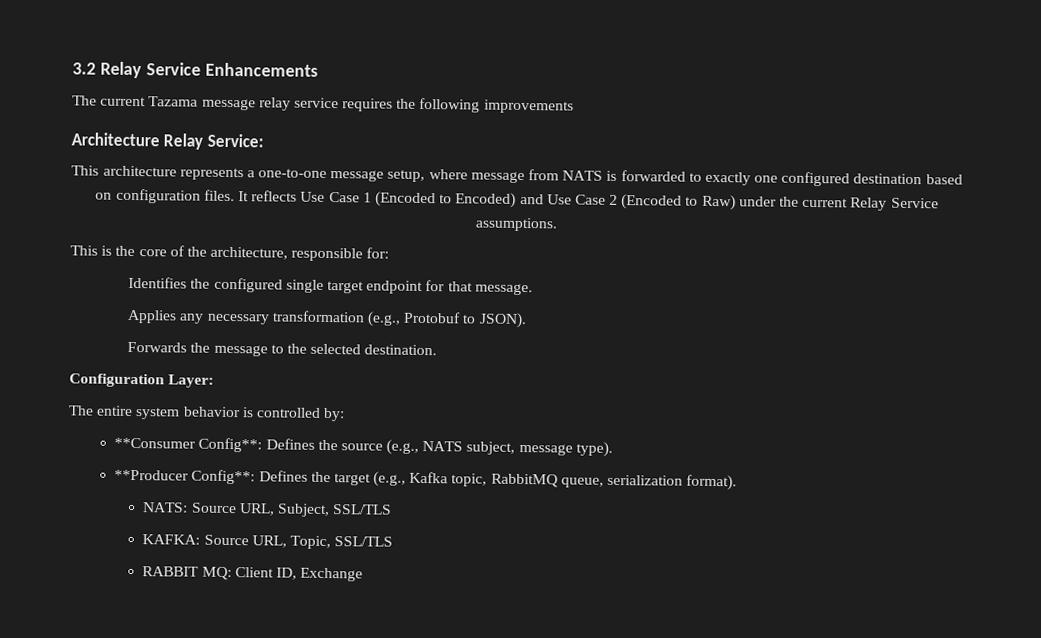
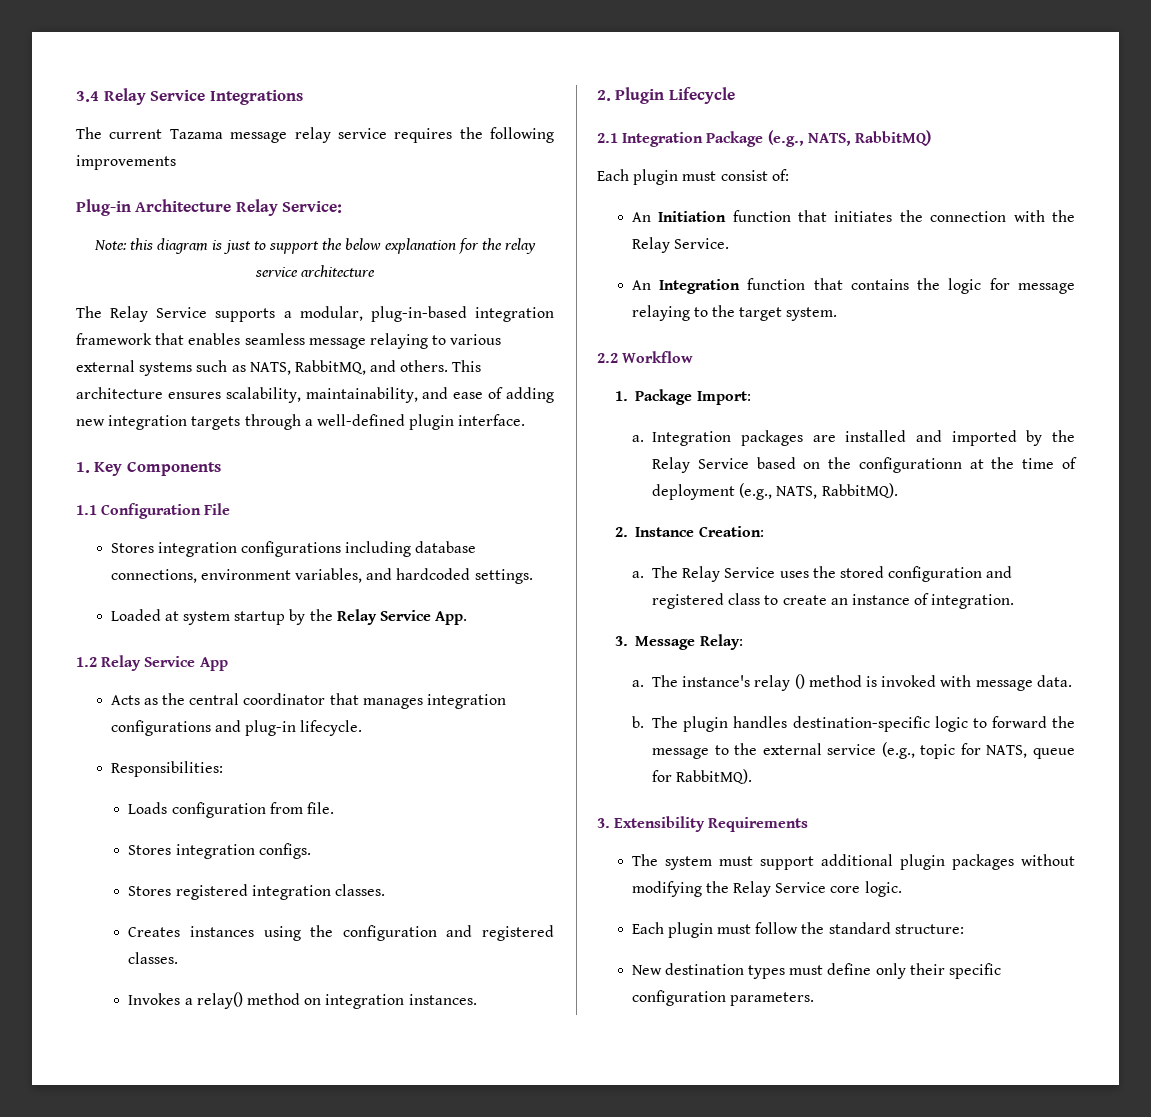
[72,61,318,79] 3.2 Relay Service Enhancements -> [76,88,303,105] 3.4 Relay Service Integrations
(574, 106) none -> [76,199,131,216] Plug-in
[71,165,963,187] [95,188,939,211] [475,217,558,232] [70,245,390,262] [128,276,533,296] [127,309,527,329] [127,341,438,357] [69,373,215,388] [68,405,346,422] [114,437,613,457] [114,469,738,491] [142,502,393,518] [142,534,394,550] [142,566,364,582] This architecture represents a one-to-one message setup, where message from NATS is forwarded to exactly one configured destination based on configuration files. It reflects Use Case 1 (Encoded to Encoded) and Use Case 2 (Encoded to Raw) under the current Relay Service assumptions. // This is the core of the architecture, responsible for: // Identifies the configured single target endpoint for that message. // Applies any necessary transformation (e.g., Protobuf to JSON). // Forwards the message to the selected destination. // Configuration Layer: // The entire system behavior is controlled by: // **Consumer Config**: Defines the source (e.g., NATS subject, message type). // **Producer Config**: Defines the target (e.g., Kafka topic, RabbitMQ queue, serialization format). // NATS: Source URL, Subject, SSL/TLS // KAFKA: Source URL, Topic, SSL/TLS // RABBIT MQ: Client ID, Exchange -> [93,238,537,254] [254,265,376,277] [76,306,554,322] [76,333,502,349] [76,360,482,376] [76,387,554,403] [76,414,526,430] [76,461,221,476] [76,503,231,519] [110,541,477,557] [110,568,533,584] [110,609,468,625] [76,655,228,671] [110,693,507,709] [110,720,363,736] [110,761,223,777] [128,802,334,818] [128,843,311,859] [128,884,385,900] [128,925,554,941] [128,952,179,964] [128,992,477,1009] [597,87,735,104] [597,130,931,147] [597,169,789,185] [631,210,1075,222] [631,237,729,253] [631,278,1075,294] [631,305,838,321] [597,351,694,363] [614,389,751,405] [632,430,1075,446] [652,457,1077,473] [652,483,898,500] [614,526,764,537] [632,566,1013,582] [652,593,1015,609] [614,634,743,650] [632,674,1072,691] [632,716,1075,732] [652,742,1075,759] [652,769,753,784] [597,816,809,832] [631,854,1075,870] [631,881,902,897] [631,922,964,938] [631,963,1002,979] [631,990,814,1006] Note: this diagram is just to support the below explanation for the relay service architecture // The Relay Service supports a modular, plug-in-based integration framework that enables seamless message relaying to various external systems such as NATS, RabbitMQ, and others. This architecture ensures scalability, maintainability, and ease of adding new integration targets through a well-defined plugin interface. // 1. Key Components // 1.1 Configuration File // Stores integration configurations including database connections, environment variables, and hardcoded settings. // Loaded at system startup by the Relay Service App. // 1.2 Relay Service App // Acts as the central coordinator that manages integration configurations and plug-in lifecycle. // Responsibilities: // Loads configuration from file. // Stores integration configs. // Stores registered integration classes. // Creates instances using the configuration and registered classes. // Invokes a relay() method on integration instances. // 2. Plugin Lifecycle // 2.1 Integration Package (e.g., NATS, RabbitMQ) // Each plugin must consist of: // An Initiation function that initiates the connection with the Relay Service. // An Integration function that contains the logic for message relaying to the target system. // 2.2 Workflow // 1. Package Import: // a. Integration packages are installed and imported by the Relay Service based on the configurationn at the time of deployment (e.g., NATS, RabbitMQ). // 2. Instance Creation: // a. The Relay Service uses the stored configuration and registered class to create an instance of integration. // 3. Message Relay: // a. The instance's relay () method is invoked with message data. // b. The plugin handles destination-specific logic to forward the message to the external service (e.g., topic for NATS, queue for RabbitMQ). // 3. Extensibility Requirements // The system must support additional plugin packages without modifying the Relay Service core logic. // Each plugin must follow the standard structure: // New destination types must define only their specific configuration parameters.

